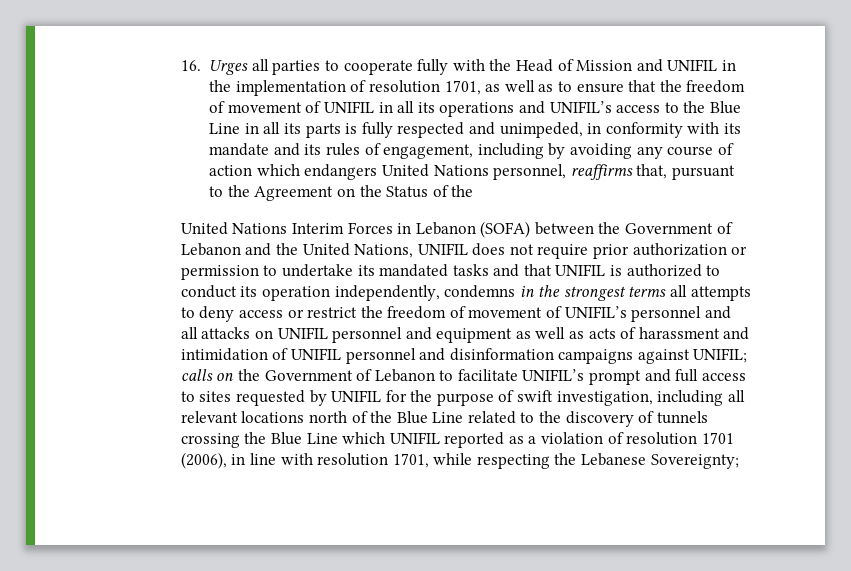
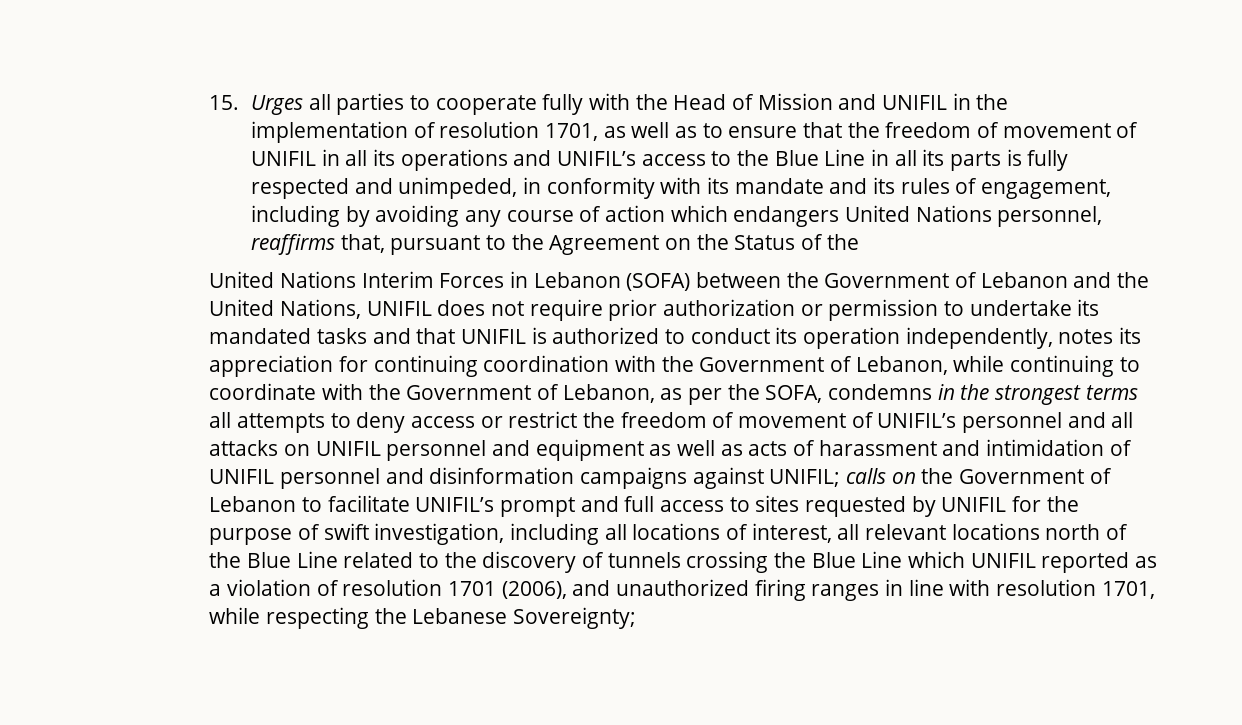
[180,60,201,71] 16. -> [209,95,240,110] 15.
(440, 293) none -> [1058,327,1141,344] [209,355,1140,377] [209,383,823,405] notes its appreciation for continuing coordination with the Government of Lebanon, while continuing to coordinate with the Government of Lebanon, as per the SOFA,
(745, 396) none -> [632,523,860,543] locations of interest, all
(227, 460) none -> [572,579,880,601] and unauthorized firing ranges

